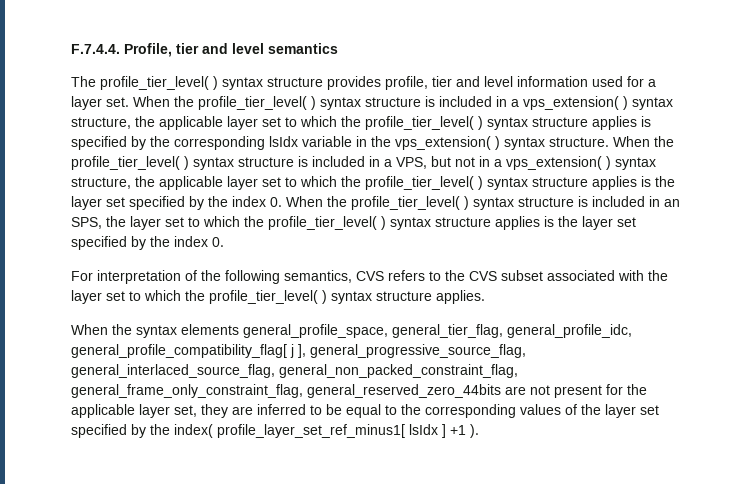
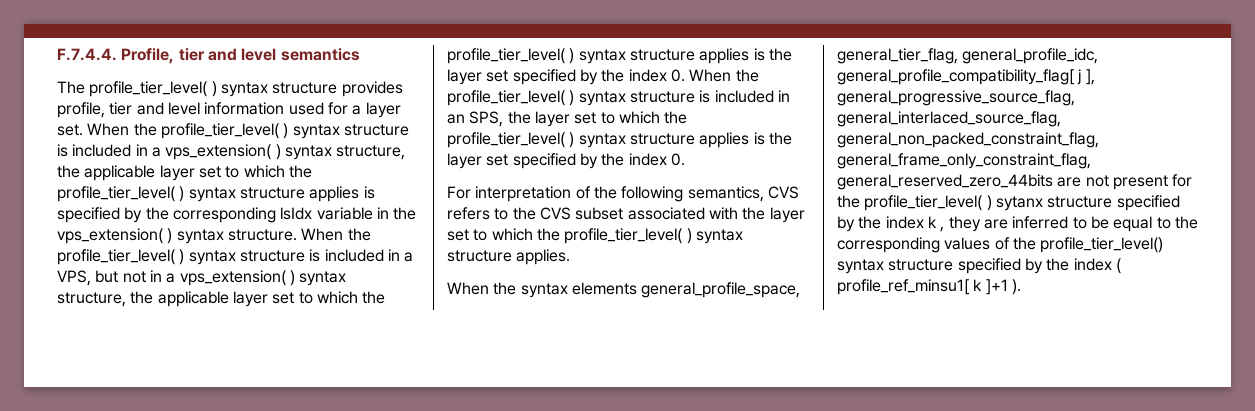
[71,404,197,418] applicable layer set, -> [864,195,1180,211] [837,216,945,232] profile_tier_level( ) sytanx structure specified by the index k ,
[605,404,659,418] [71,424,466,438] layer set specified by the index( profile_layer_set_ref_minus1[ lsIdx ] +1 -> [1040,237,1164,253] [837,258,1121,274] [837,279,1008,295] profile_tier_level() syntax structure specified by the index ( profile_ref_minsu1[ k ]+1

